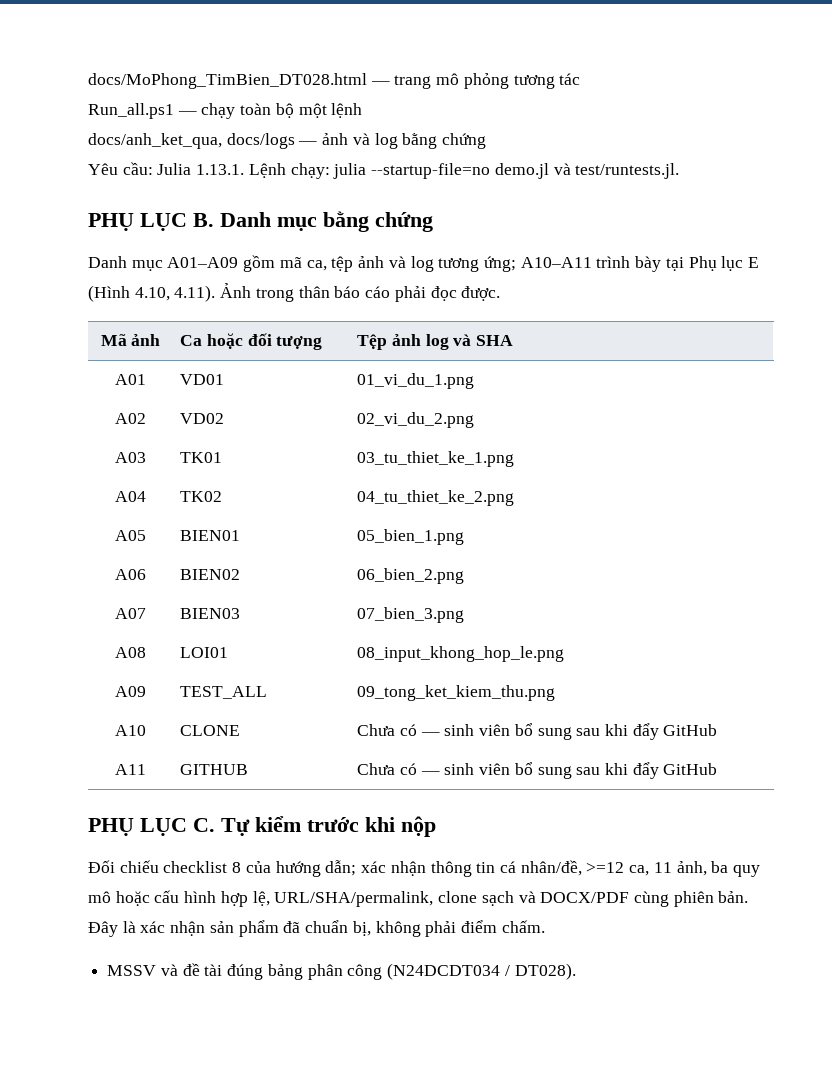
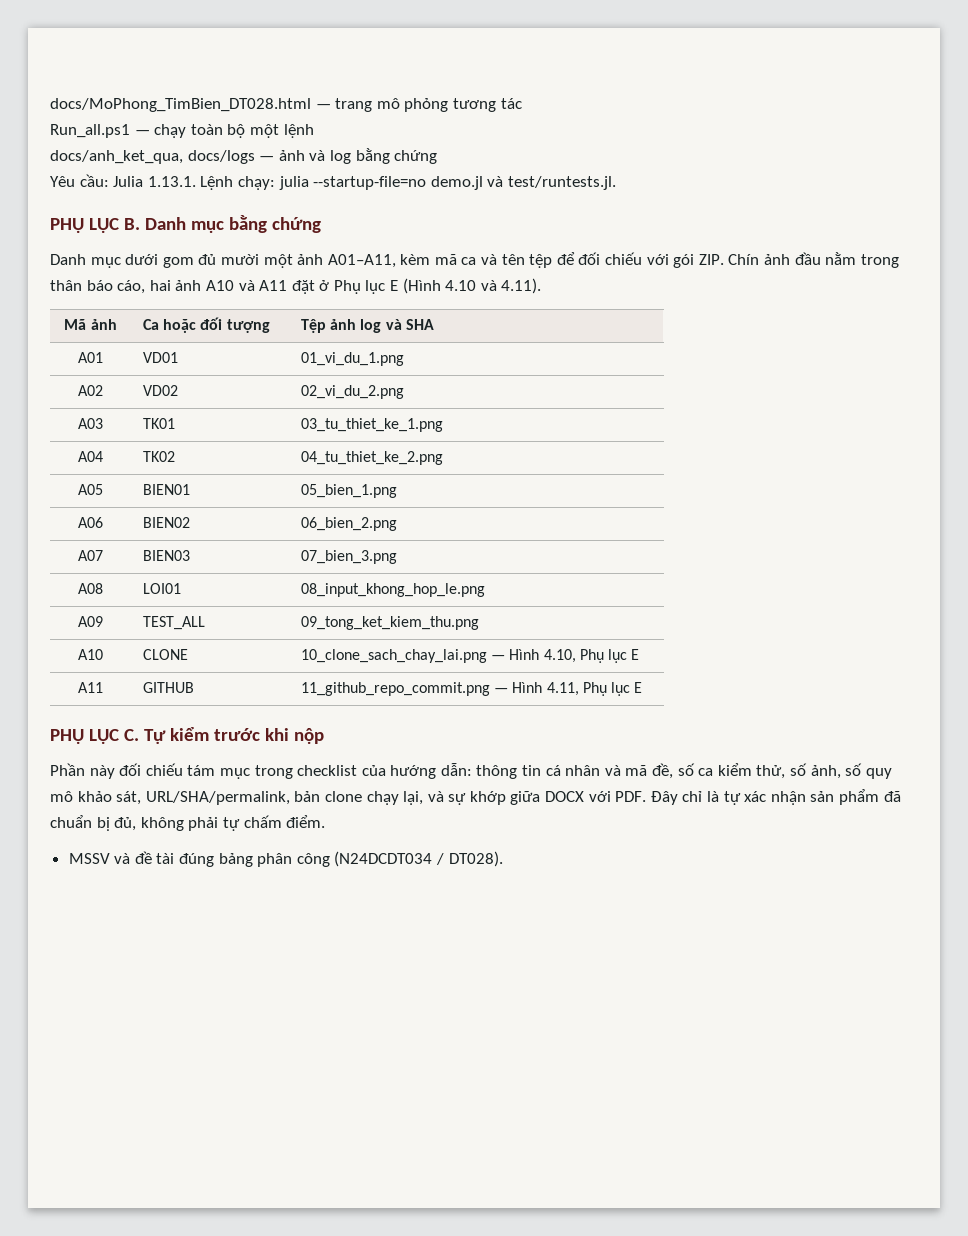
[167,255,684,272] A01–A09 gồm mã ca, tệp ảnh và log tương ứng; A10–A11 trình bày tại -> [125,252,899,268] [50,280,330,294] dưới gom đủ mười một ảnh A01–A11, kèm mã ca và tên tệp để đối chiếu với gói ZIP. Chín ảnh đầu nằm trong thân báo cáo, hai ảnh A10 và A11 đặt ở
[134,287,170,301] 4.10, -> [445,280,497,291] 4.10 và
[220,283,501,302] Ảnh trong thân báo cáo phải đọc được. -> (542, 286) none
[357,723,718,740] [115,764,146,775] [180,764,249,775] [357,762,718,779] Chưa có — sinh viên bổ sung sau khi đẩy GitHub // A11 | GITHUB | Chưa có — sinh viên bổ sung sau khi đẩy GitHub -> [301,649,640,663] [78,682,103,693] [143,682,195,693] [301,682,643,696] 10_clone_sach_chay_lai.png — Hình 4.10, Phụ lục E // A11 | GITHUB | 11_github_repo_commit.png — Hình 4.11, Phụ lục E
[88,860,761,877] [88,890,749,907] [88,921,136,937] Đối chiếu checklist 8 của hướng dẫn; xác nhận thông tin cá nhân/đề, >=12 ca, 11 ảnh, ba quy mô hoặc cấu hình hợp lệ, URL/SHA/permalink, clone sạch và DOCX/PDF cùng phiên bản. Đây là -> [50,763,892,779] [50,791,741,805] Phần này đối chiếu tám mục trong checklist của hướng dẫn: thông tin cá nhân và mã đề, số ca kiểm thử, số ảnh, số quy mô khảo sát, URL/SHA/permalink, bản clone chạy lại, và sự khớp giữa DOCX với PDF. Đây chỉ là tự
[352,920,545,937] bị, không phải điểm chấm. -> [96,815,326,831] bị đủ, không phải tự chấm điểm.

